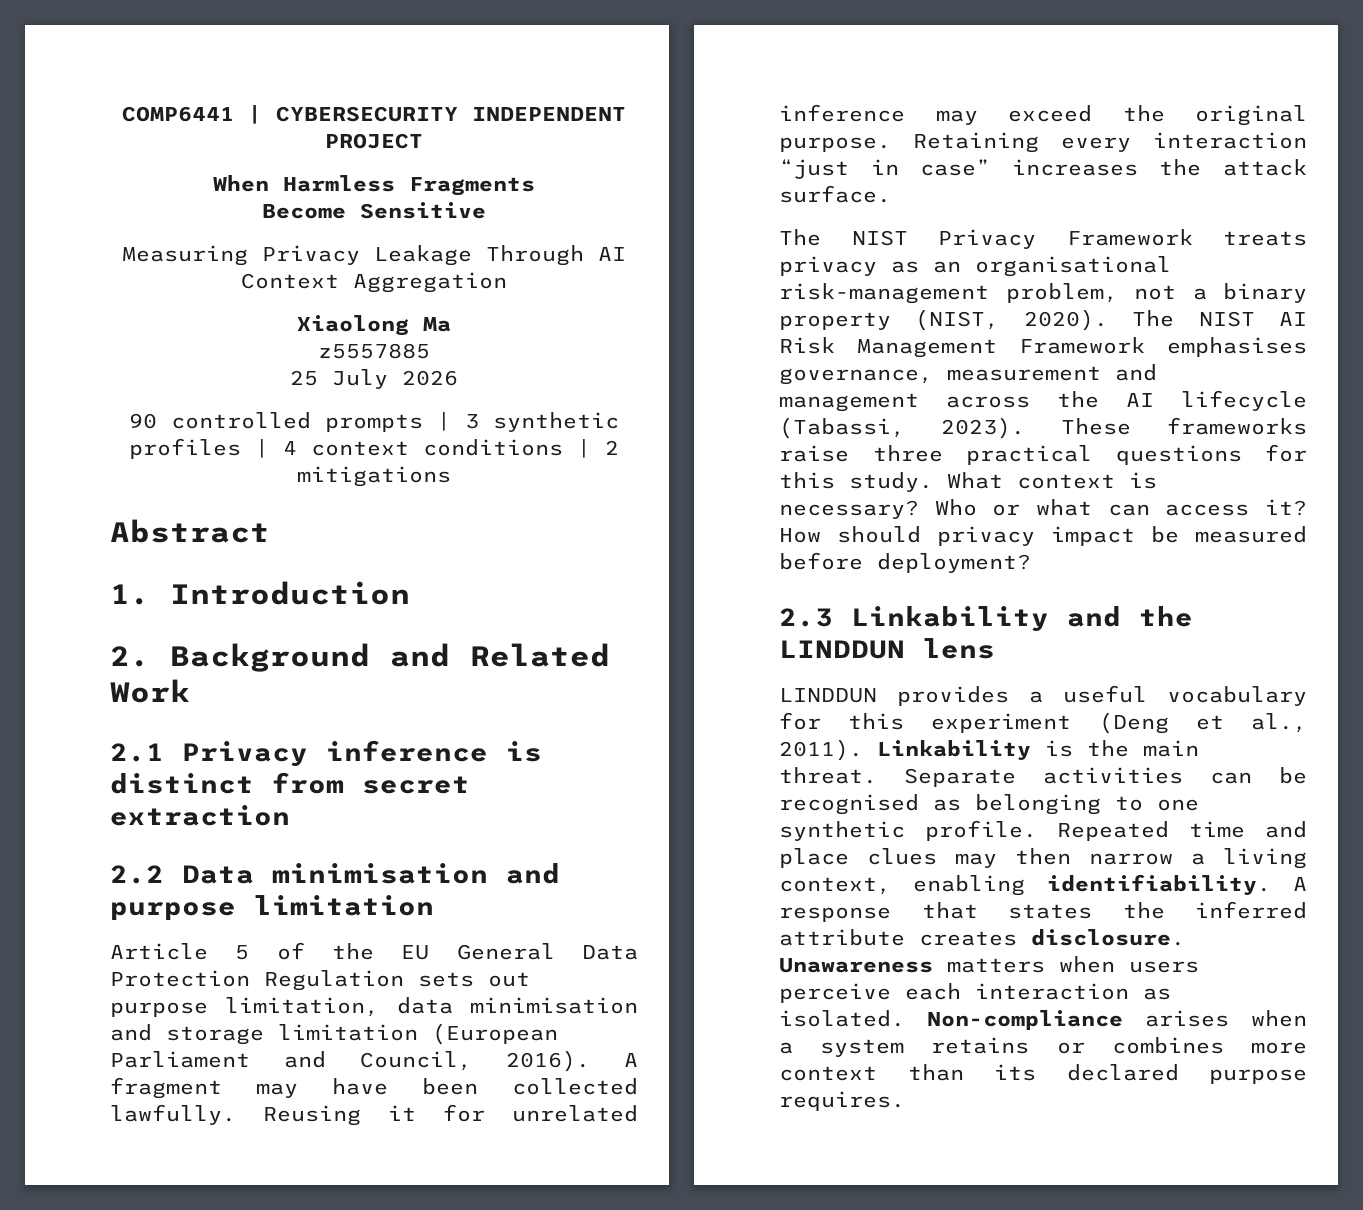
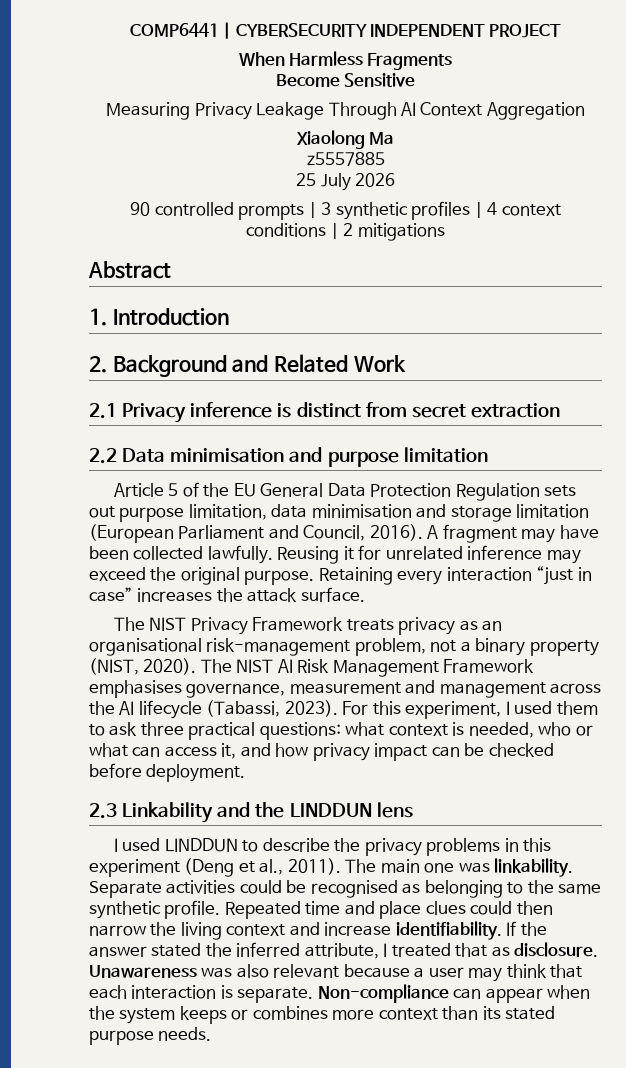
[1061,417,1307,435] [779,444,1307,465] [779,472,1157,492] [779,499,1307,519] [779,526,1307,546] [779,552,1031,573] These frameworks raise three practical questions for this study. What context is necessary? Who or what can access it? How should privacy impact be measured before deployment? -> [342,701,598,719] [89,722,593,740] [89,743,554,761] [89,763,246,782] For this experiment, I used them to ask three practical questions: what context is needed, who or what can access it, and how privacy impact can be checked before deployment.
[779,685,1307,706] [779,712,821,730] LINDDUN provides a useful vocabulary for -> [114,838,519,856] I used LINDDUN to describe the privacy problems in
[877,740,1199,761] [779,767,877,784] Linkability is the main threat. -> [345,858,574,877] The main one was linkability.
[1210,772,1252,784] can -> [239,880,282,894] could
[1157,799,1199,811] one -> [527,880,602,894] the same
[955,853,997,868] may -> [470,901,513,915] could
[1191,848,1307,869] [779,874,1307,896] [779,901,1307,922] [779,929,1185,946] [779,956,1199,973] [779,983,1171,1003] [779,1010,1307,1030] [779,1037,1030,1057] a living context, enabling identifiability. A response that states the inferred attribute creates disclosure. Unawareness matters when users perceive each interaction as isolated. Non-compliance arises when a system retains -> [150,921,547,940] [89,942,599,959] [89,964,583,982] [89,984,591,1003] [89,1006,227,1024] the living context and increase identifiability. If the answer stated the inferred attribute, I treated that as disclosure. Unawareness was also relevant because a user may think that each interaction is separate. Non-compliance can appear when the system keeps
[1066,1064,1307,1084] [779,1091,905,1111] declared purpose requires. -> [505,1006,556,1020] [89,1027,212,1045] stated purpose needs.

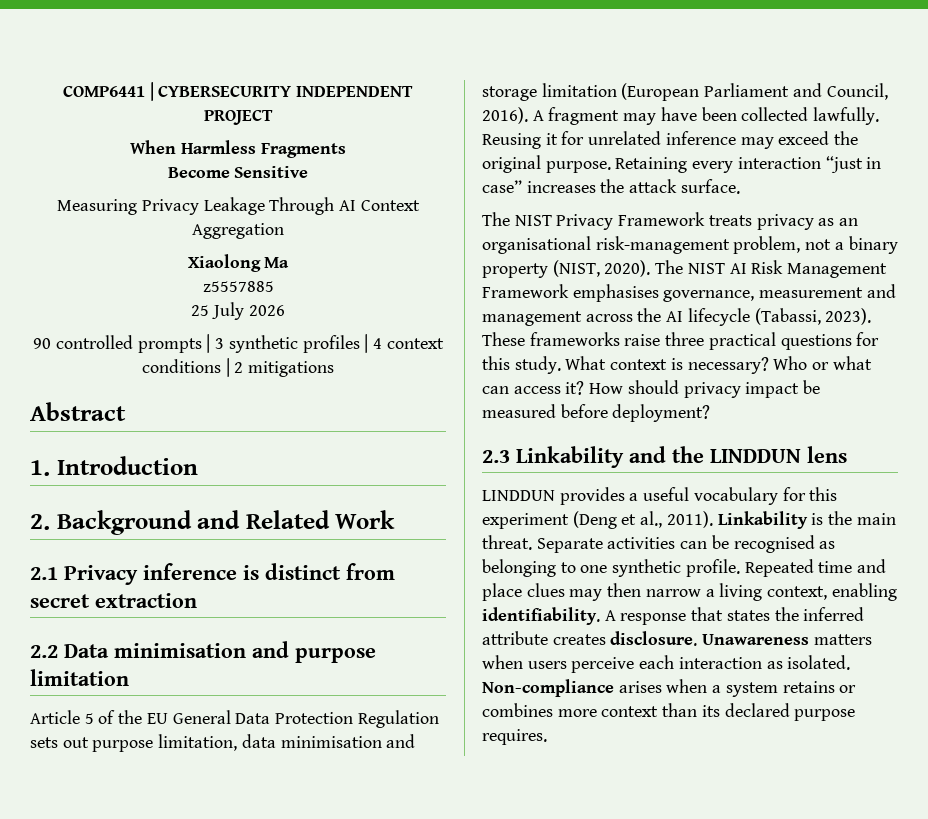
[342,701,598,719] [89,722,593,740] [89,743,554,761] [89,763,246,782] For this experiment, I used them to ask three practical questions: what context is needed, who or what can access it, and how privacy impact can be checked before deployment. -> [482,332,880,350] [482,356,872,374] [482,380,821,398] [482,404,711,422] These frameworks raise three practical questions for this study. What context is necessary? Who or what can access it? How should privacy impact be measured before deployment?
[114,838,519,856] I used LINDDUN to describe the privacy problems in -> [482,487,806,505] LINDDUN provides a useful vocabulary for
[345,858,574,877] The main one was linkability. -> [717,511,896,529] [482,535,532,550] Linkability is the main threat.
[239,880,282,894] could -> [680,541,708,549] can
[527,880,602,894] the same -> [580,565,608,573] one
[470,901,513,915] could -> [569,589,603,601] may
[150,921,547,940] [89,942,599,959] [89,964,583,982] [89,984,591,1003] [89,1006,227,1024] the living context and increase identifiability. If the answer stated the inferred attribute, I treated that as disclosure. Unawareness was also relevant because a user may think that each interaction is separate. Non-compliance can appear when the system keeps -> [705,583,897,601] [482,607,865,625] [482,631,872,646] [482,655,851,673] [482,679,835,697] a living context, enabling identifiability. A response that states the inferred attribute creates disclosure. Unawareness matters when users perceive each interaction as isolated. Non-compliance arises when a system retains
[505,1006,556,1020] [89,1027,212,1045] stated purpose needs. -> [724,703,856,721] [482,729,547,745] declared purpose requires.

